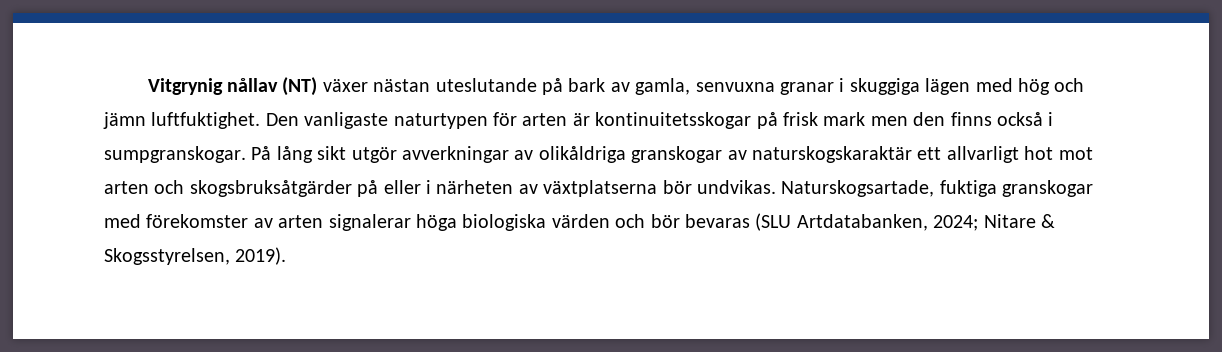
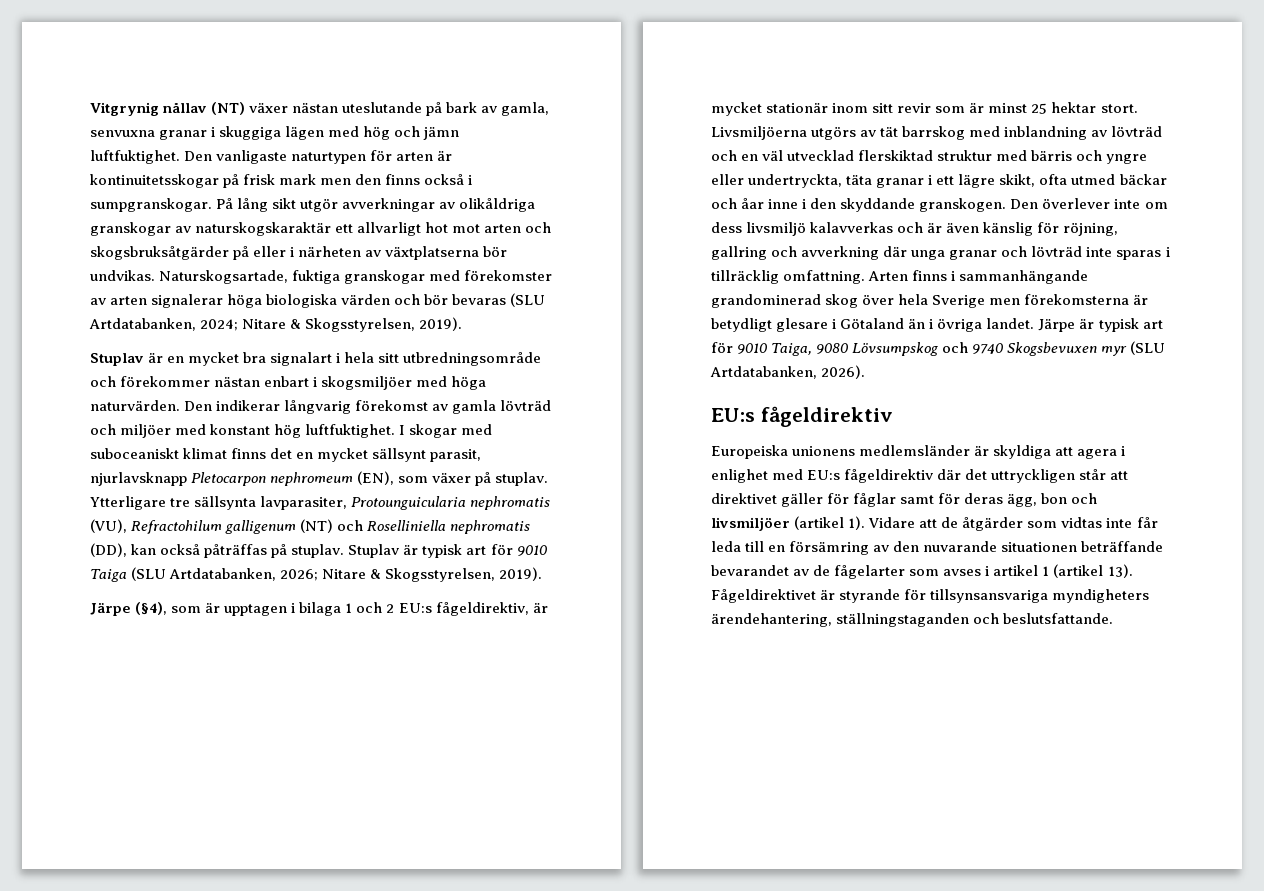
(287, 256) none -> [90,352,542,366] [90,376,487,390] [90,400,552,414] [90,424,493,438] [90,448,482,462] [90,471,549,486] [90,496,551,510] [90,519,531,534] [90,543,547,558] [90,567,543,582] [90,602,548,616] [711,102,1138,116] [711,126,1163,140] [711,150,1148,164] [711,174,1167,188] [711,198,1168,212] [711,222,1119,236] [711,246,1170,260] [711,270,1089,284] [711,294,1149,308] [711,318,1163,332] [711,341,1166,356] [710,365,866,379] [711,406,893,427] [711,445,1126,459] [711,469,1129,483] [711,493,1098,507] [711,516,1158,531] [711,541,1164,555] [711,564,1133,579] [711,589,1150,603] [711,613,1114,627] // Stuplav är en mycket bra signalart i hela sitt utbredningsområde och förekommer nästan enbart i skogsmiljöer med höga naturvärden. Den indikerar långvarig förekomst av gamla lövträd och miljöer med konstant hög luftfuktighet. I skogar med suboceaniskt klimat finns det en mycket sällsynt parasit, njurlavsknapp Pletocarpon nephromeum (EN), som växer på stuplav. Ytterligare tre sällsynta lavparasiter, Protounguicularia nephromatis (VU), Refractohilum galligenum (NT) och Roselliniella nephromatis (DD), kan också påträffas på stuplav. Stuplav är typisk art för 9010 Taiga (SLU Artdatabanken, 2026; Nitare & Skogsstyrelsen, 2019). // Järpe (§4), som är upptagen i bilaga 1 och 2 EU:s fågeldirektiv, är mycket stationär inom sitt revir som är minst 25 hektar stort. Livsmiljöerna utgörs av tät barrskog med inblandning av lövträd och en väl utvecklad flerskiktad struktur med bärris och yngre eller undertryckta, täta granar i ett lägre skikt, ofta utmed bäckar och åar inne i den skyddande granskogen. Den överlever inte om dess livsmiljö kalavverkas och är även känslig för röjning, gallring och avverkning där unga granar och lövträd inte sparas i tillräcklig omfattning. Arten finns i sammanhängande grandominerad skog över hela Sverige men förekomsterna är betydligt glesare i Götaland än i övriga landet. Järpe är typisk art för 9010 Taiga, 9080 Lövsumpskog och 9740 Skogsbevuxen myr (SLU Artdatabanken, 2026). // EU:s fågeldirektiv // Europeiska unionens medlemsländer är skyldiga att agera i enlighet med EU:s fågeldirektiv där det uttryckligen står att direktivet gäller för fåglar samt för deras ägg, bon och livsmiljöer (artikel 1). Vidare att de åtgärder som vidtas inte får leda till en försämring av den nuvarande situationen beträffande bevarandet av de fågelarter som avses i artikel 1 (artikel 13). Fågeldirektivet är styrande för tillsynsansvariga myndigheters ärendehantering, ställningstaganden och beslutsfattande.

